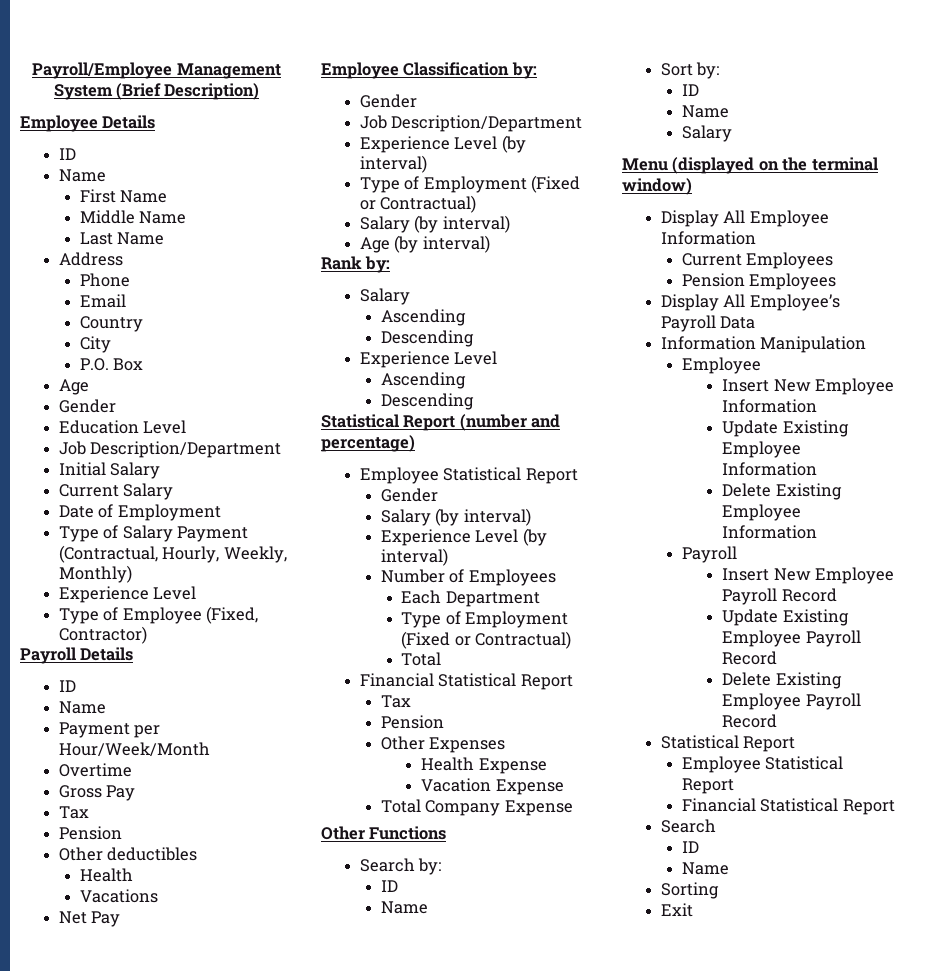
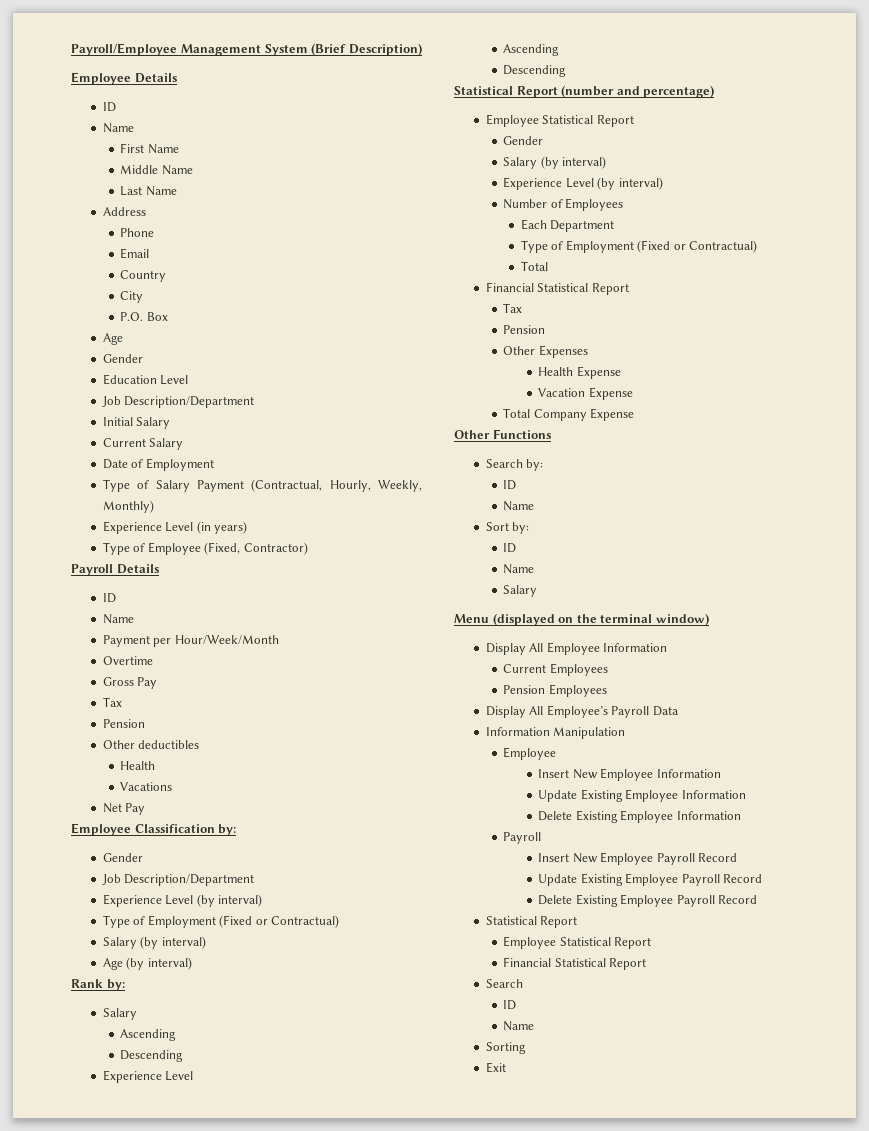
(197, 593) none -> [196,521,248,534] (in years)

